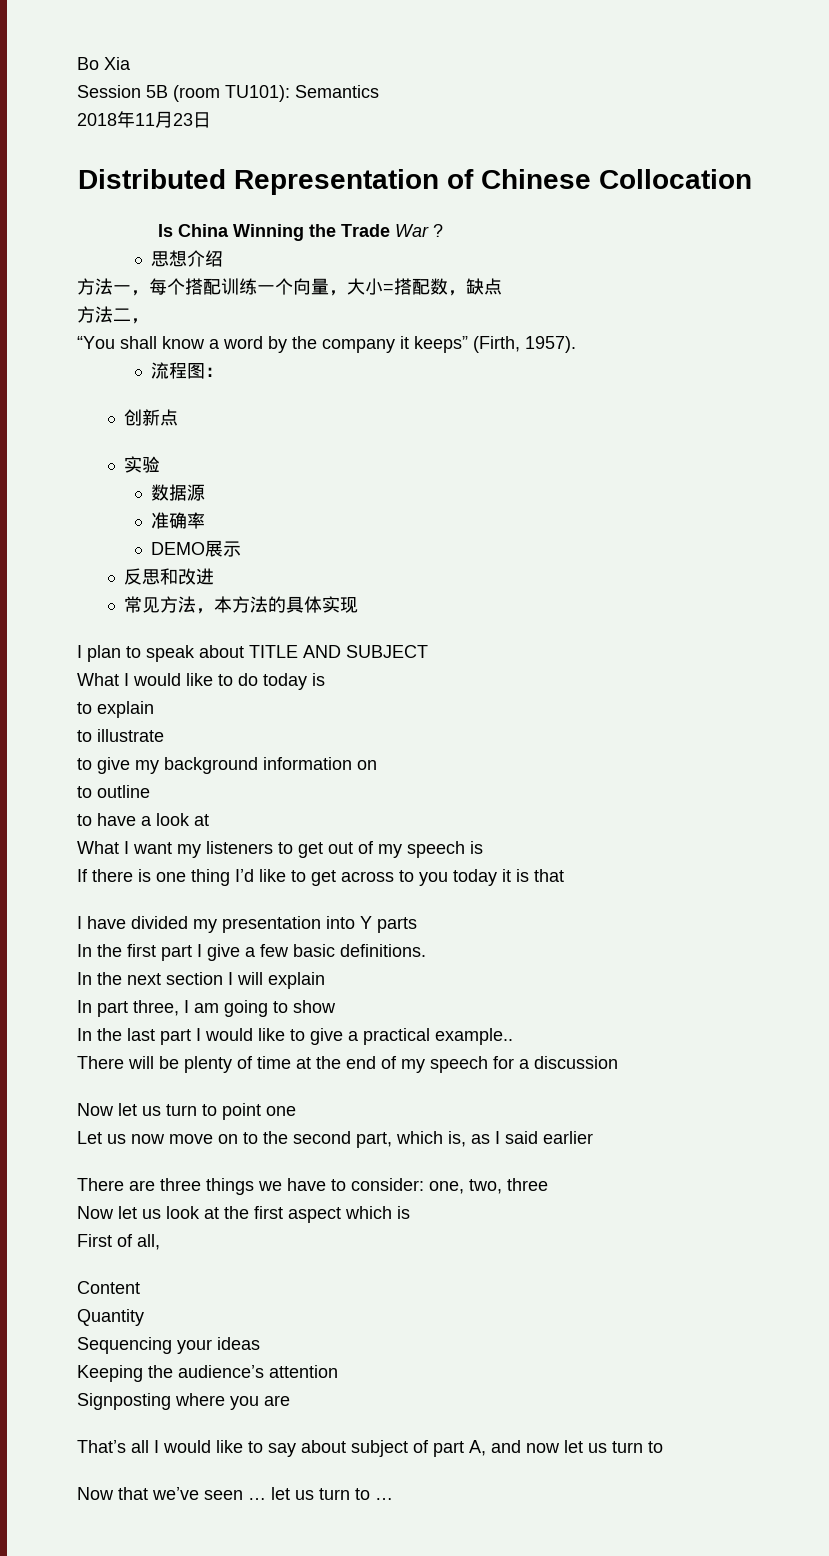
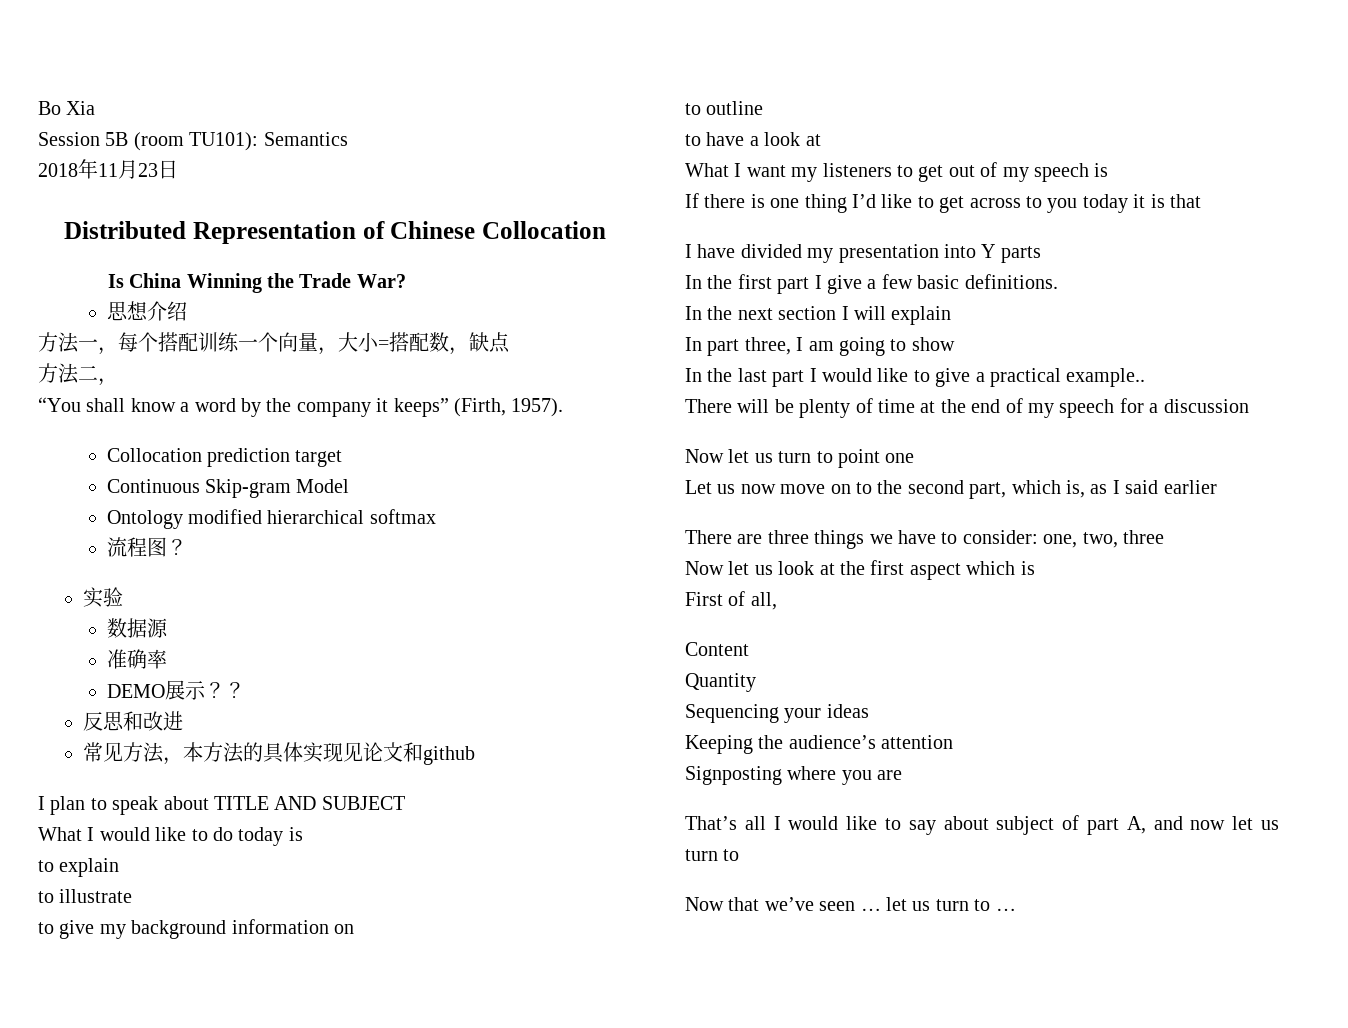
[395,224,444,237] War ? -> [356,274,406,288] War?
(576, 344) none -> [106,448,343,467] [106,479,350,498] [106,509,436,529] // Collocation prediction target // Continuous Skip-gram Model // Ontology modified hierarchical softmax
[204,367,223,377] [123,409,178,426] ： // 创新点 -> [166,539,187,556] ？
(241, 549) none -> [204,682,245,699] ？？
(358, 605) none -> [343,742,476,765] 见论文和github

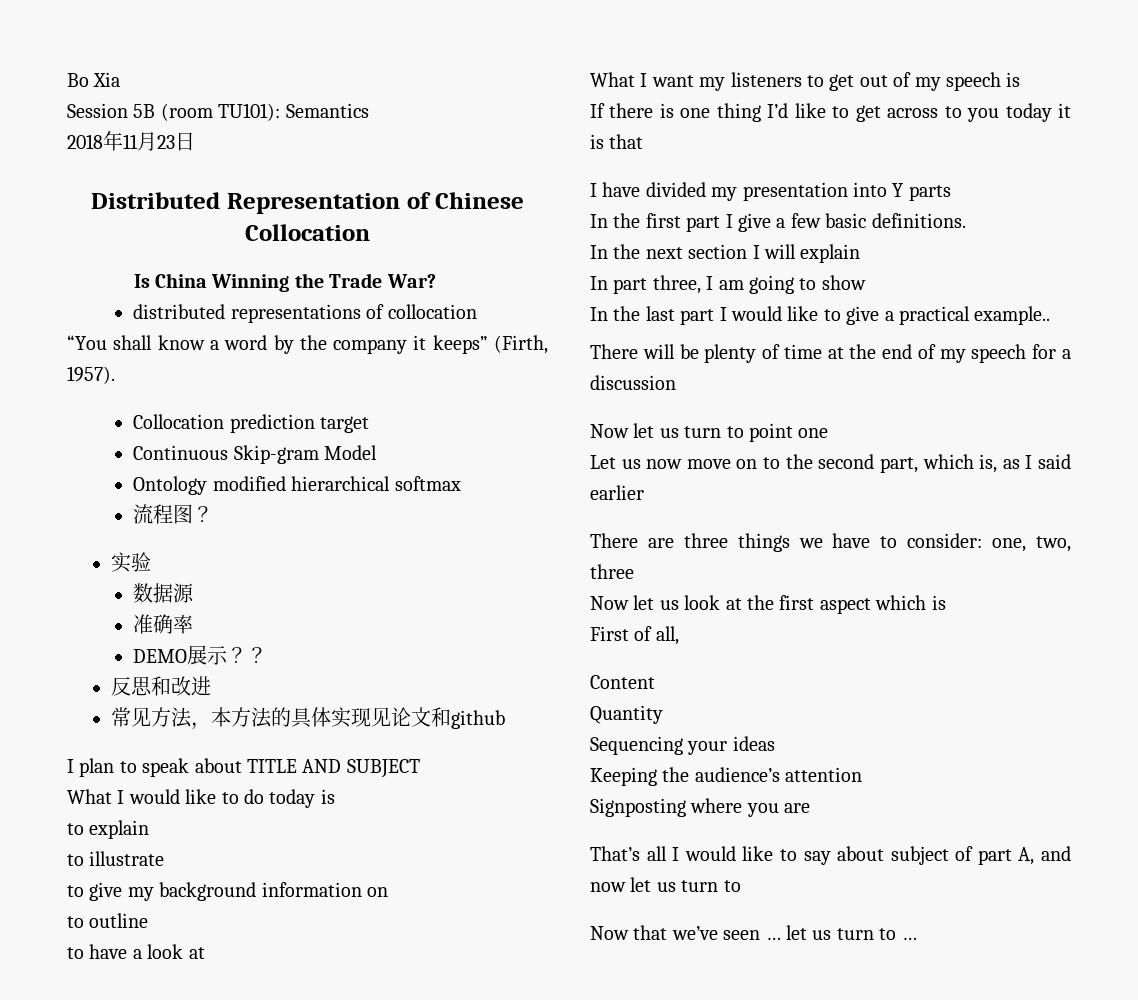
[106,301,187,321] [38,332,510,355] [38,363,118,386] 思想介绍 // 方法一，每个搭配训练一个向量，大小=搭配数，缺点 // 方法二， -> [133,304,477,323] distributed representations of collocation

